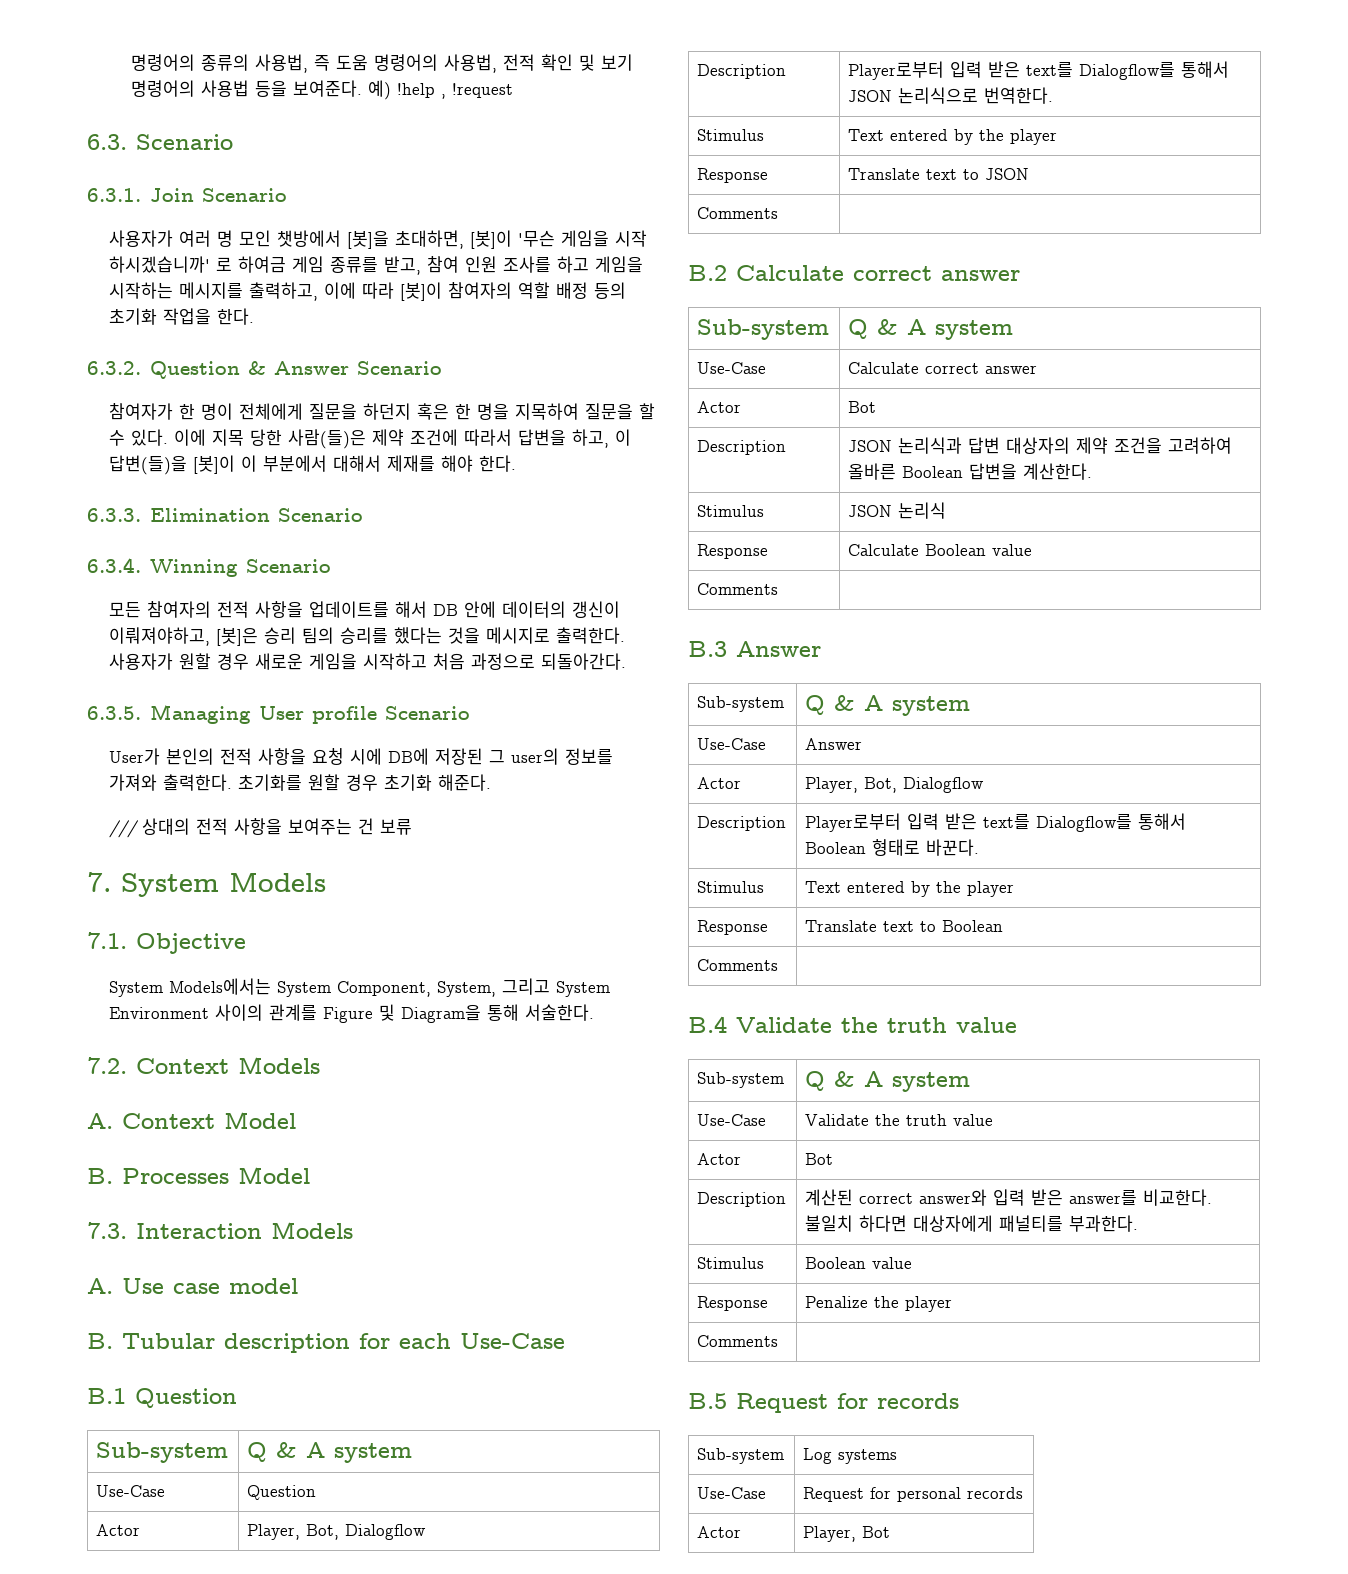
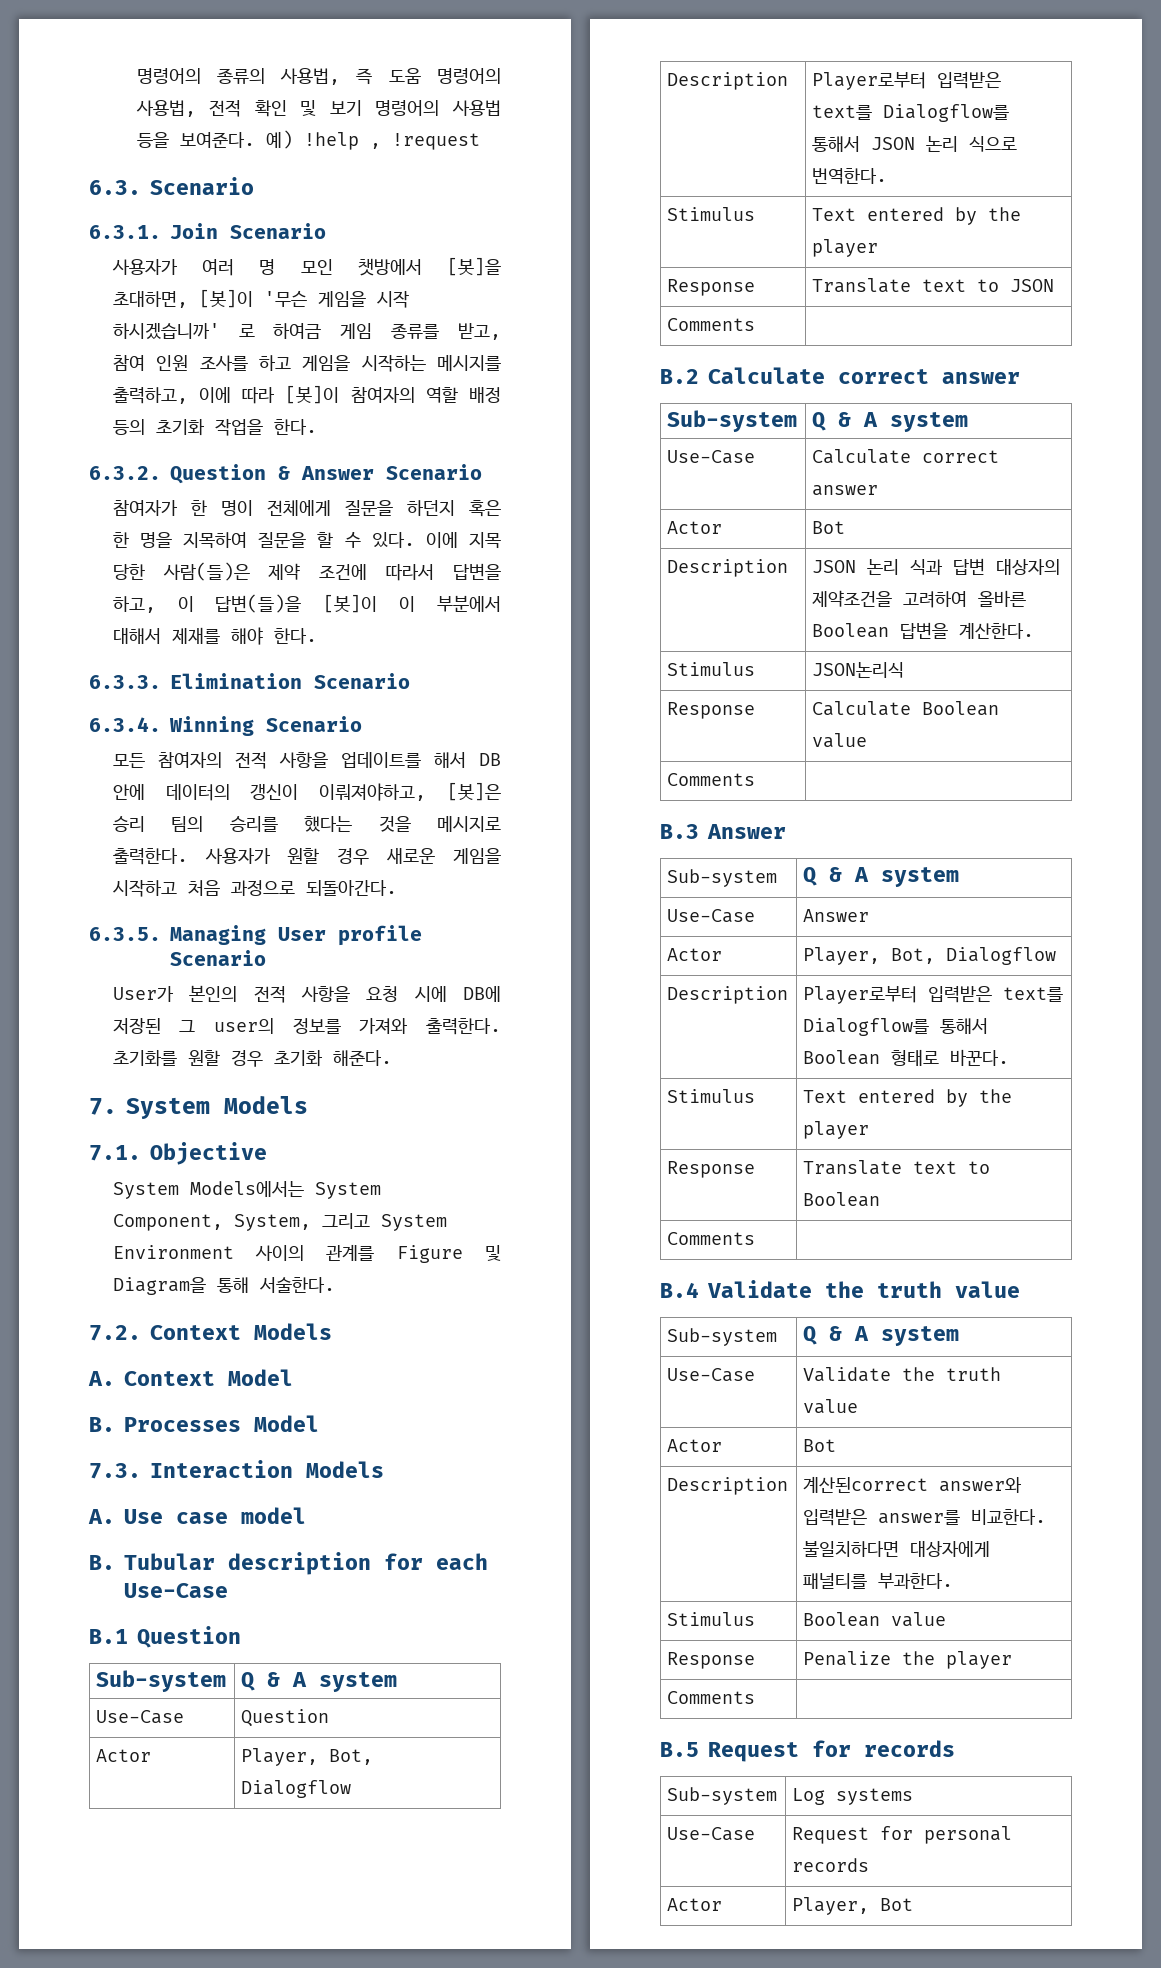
[108,818,412,838] // /// 상대의 전적 사항을 보여주는 건 보류 -> (392, 1058) none
[950,61,1021,78] 입력 받은 -> [937,72,1002,89] 입력받은
[898,87,979,104] 논리식으로 -> [926,136,1018,152] 논리 식으로
[898,437,1163,454] 논리식과 답변 대상자의 제약 조건을 -> [867,558,1061,575] [812,590,893,607] 논리 식과 답변 대상자의 제약조건을
[848,502,947,519] JSON 논리식 -> [812,662,905,678] JSON논리식
[907,813,978,830] 입력 받은 -> [928,986,993,1003] 입력받은
[805,1189,1213,1206] [805,1215,908,1232] 계산된 correct answer와 입력 받은 answer를 비교한다. 불일치 하다면 -> [803,1476,1023,1493] [803,1509,1047,1526] [803,1541,900,1557] 계산된correct answer와 입력받은 answer를 비교한다. 불일치하다면

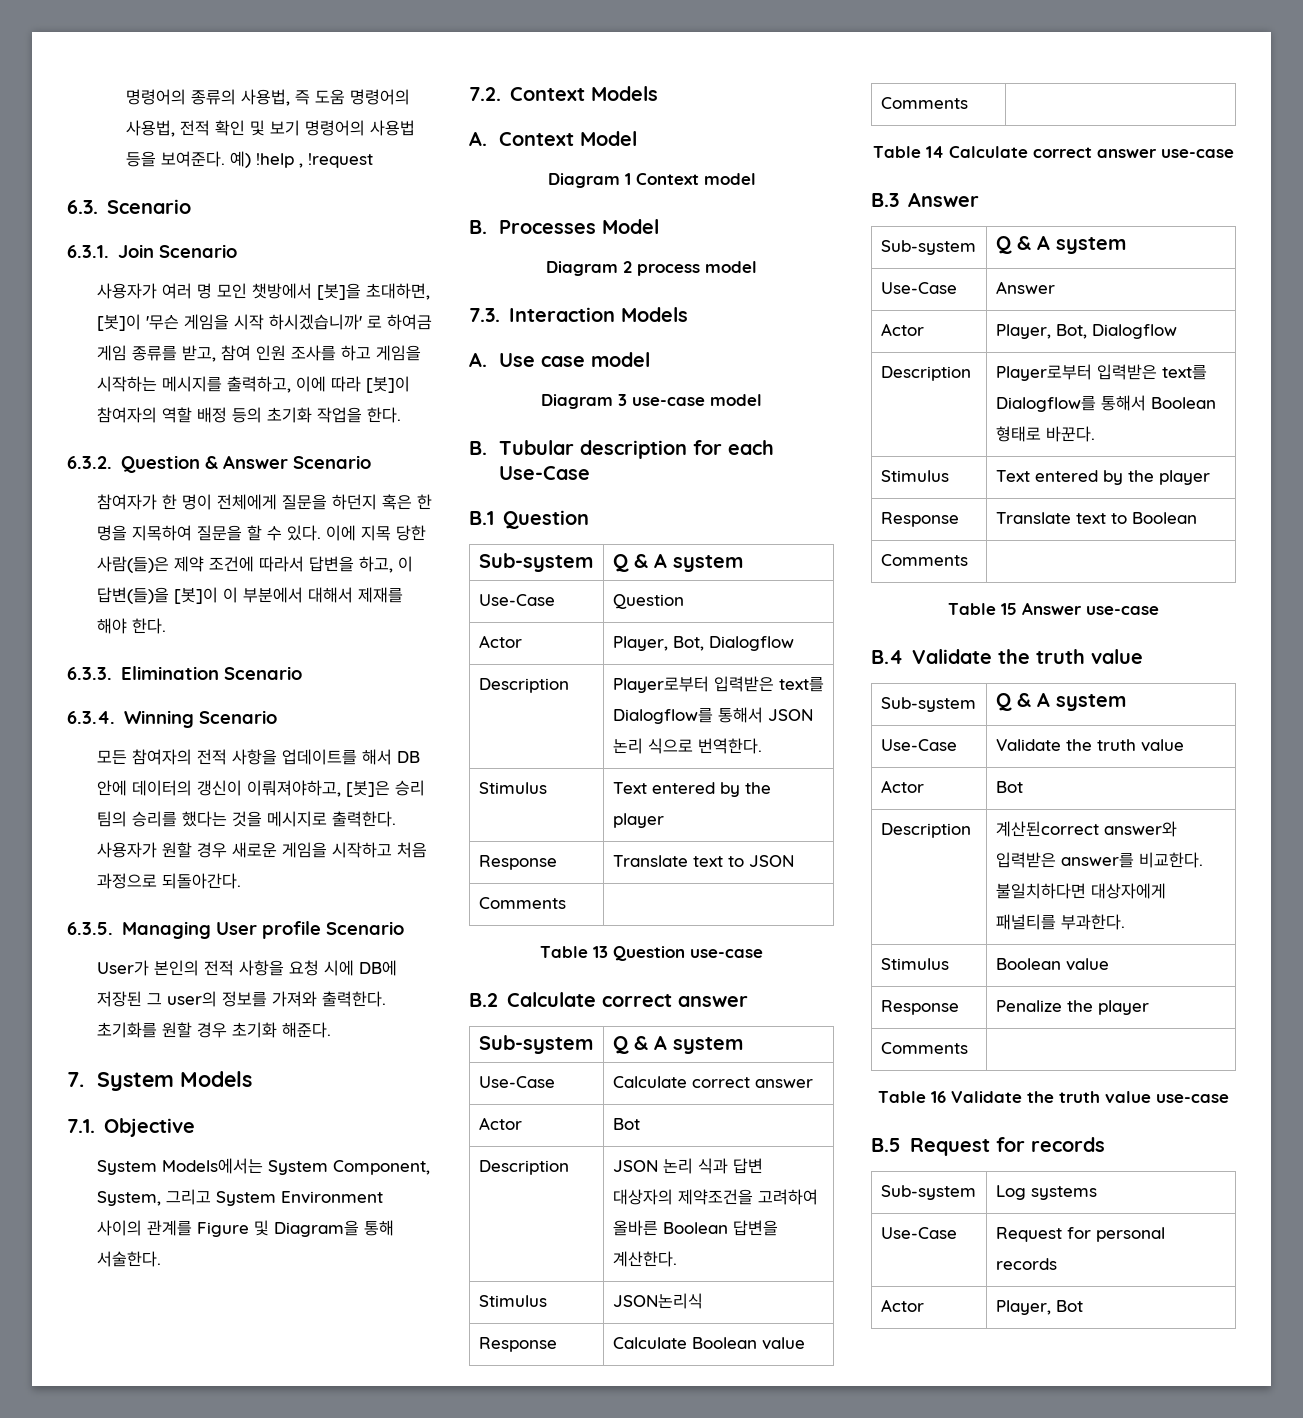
(293, 1377) none -> [547,173,756,188] // Diagram 1 Context model
(319, 1423) none -> [546,261,757,276] // Diagram 2 process model
(306, 1515) none -> [541,394,762,409] // Diagram 3 use-case model
(756, 324) none -> [540,946,763,961] // Table 13 Question use-case
(756, 779) none -> [873,146,1234,158] // Table 14 Calculate correct answer use-case
(756, 1238) none -> [948,602,1159,615] // Table 15 Answer use-case
(756, 1697) none -> [878,1091,1229,1103] // Table 16 Validate the truth value use-case

